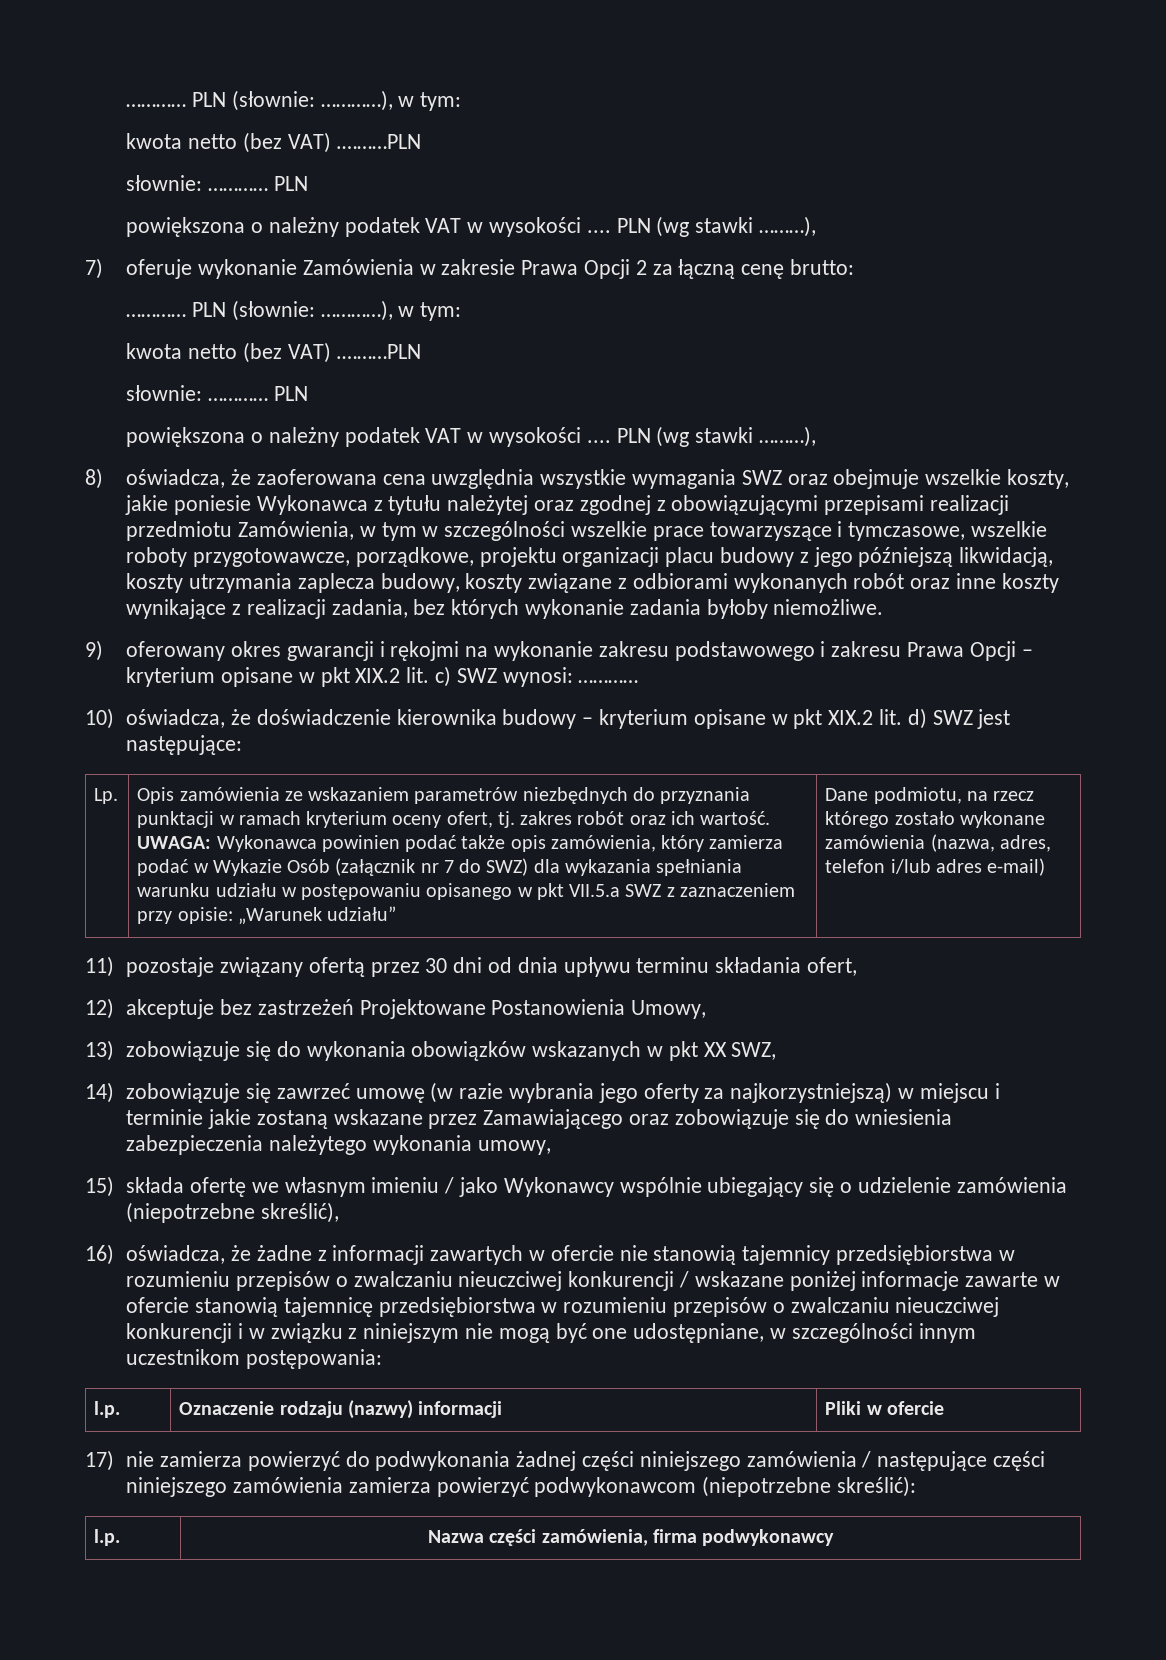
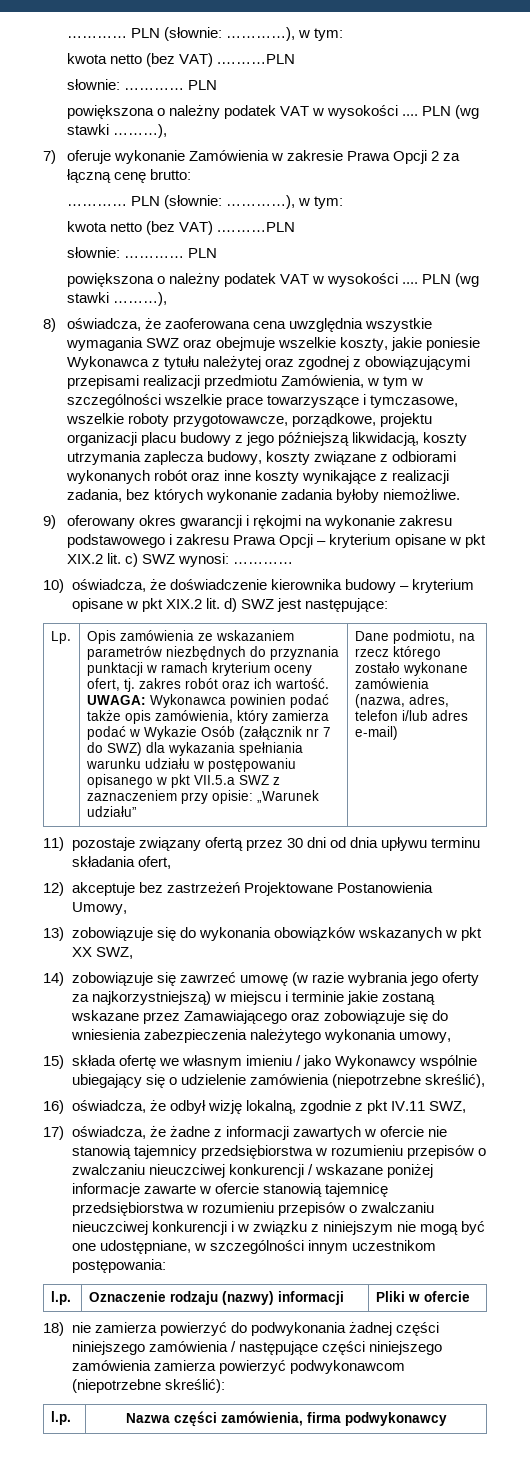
(251, 1253) none -> [169,1100,466,1114] [43,1126,166,1140] odbył wizję lokalną, zgodnie z pkt IV.11 SWZ, // 17) oświadcza, że
[85,1450,114,1471] 17) -> [43,1322,64,1336] 18)

